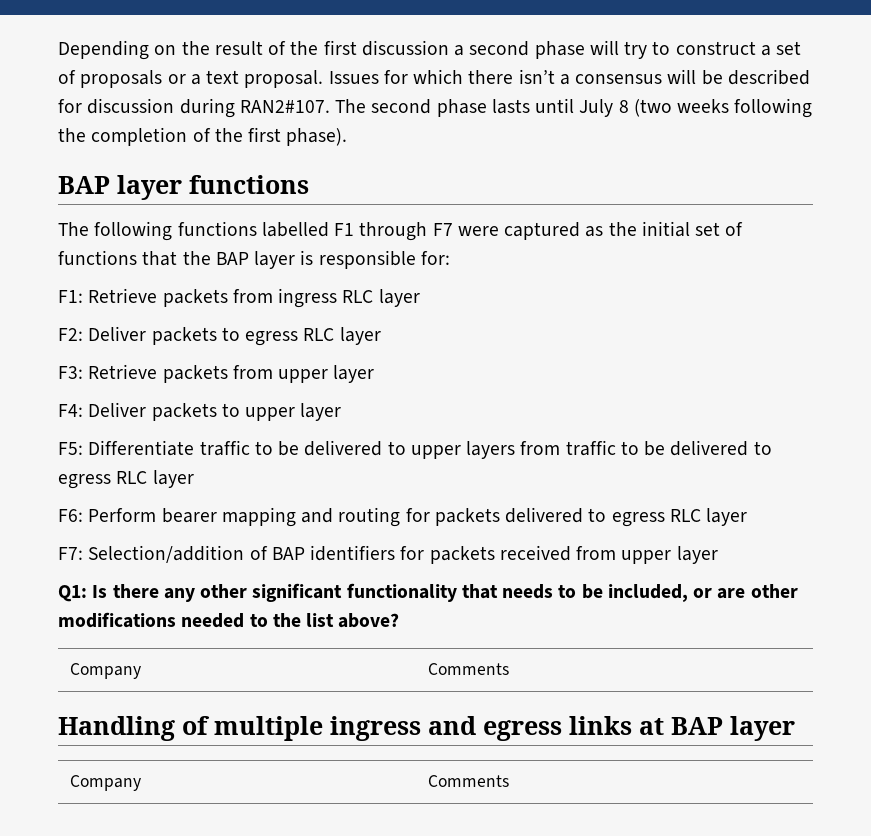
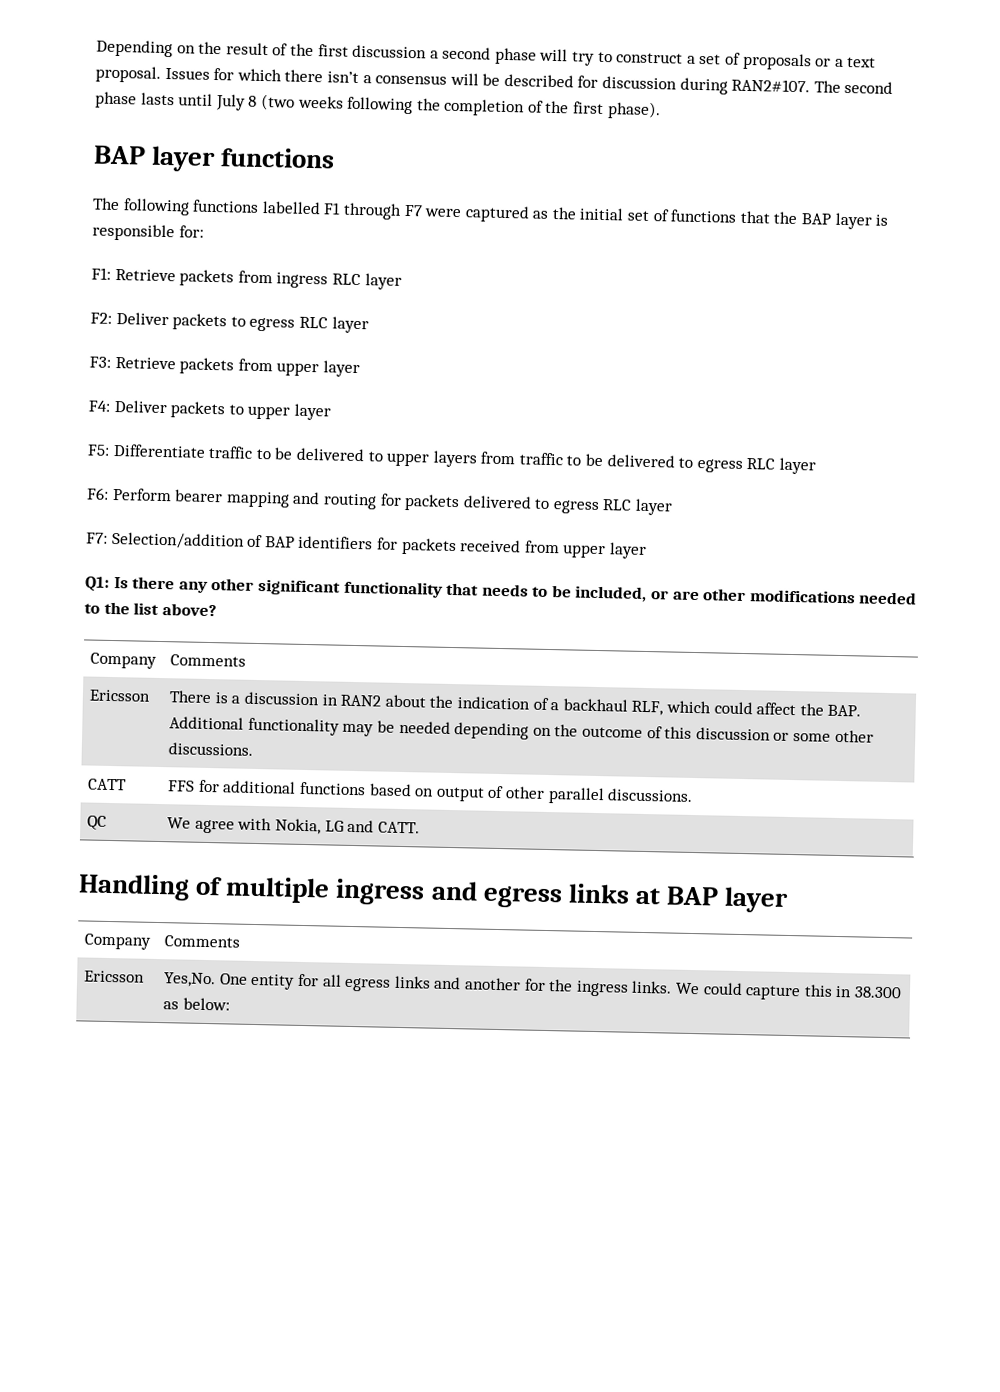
(509, 669) none -> [89,689,152,702] [169,690,862,717] [169,716,874,743] [168,742,254,756] [87,778,128,791] [167,779,694,805] [87,815,108,830] [167,817,420,835] // Ericsson | There is a discussion in RAN2 about the indication of a backhaul RLF, which could affect the BAP. Additional functionality may be needed depending on the outcome of this discussion or some other discussions. // CATT | FFS for additional functions based on output of other parallel discussions. // QC | We agree with Nokia, LG and CATT.
(509, 781) none -> [84,970,146,983] [163,972,902,1001] [163,997,230,1011] // Ericsson | Yes,No. One entity for all egress links and another for the ingress links. We could capture this in 38.300 as below:

